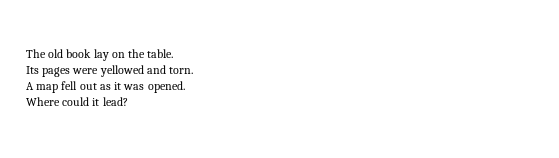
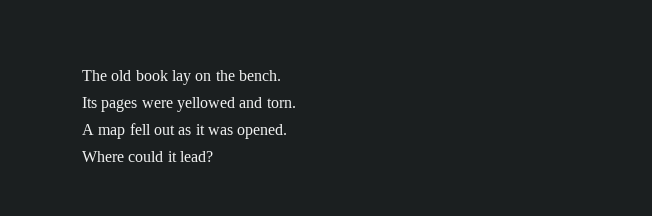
[147,49,174,58] table. -> [238,70,281,81] bench.

